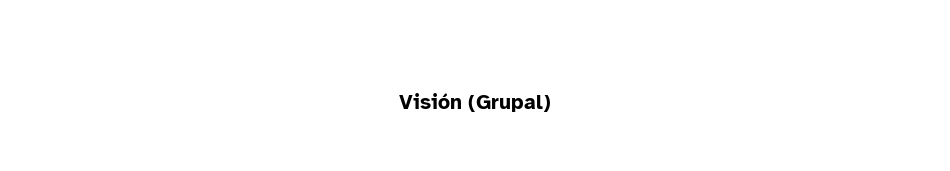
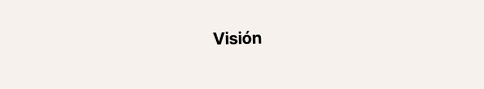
[468,95,551,112] (Grupal) -> (263, 38) none

